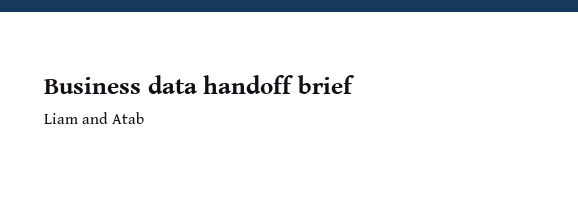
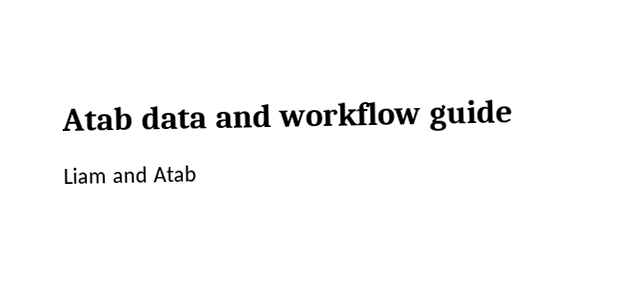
[44,75,355,94] Business data handoff brief -> [61,99,514,132] Atab data and workflow guide

